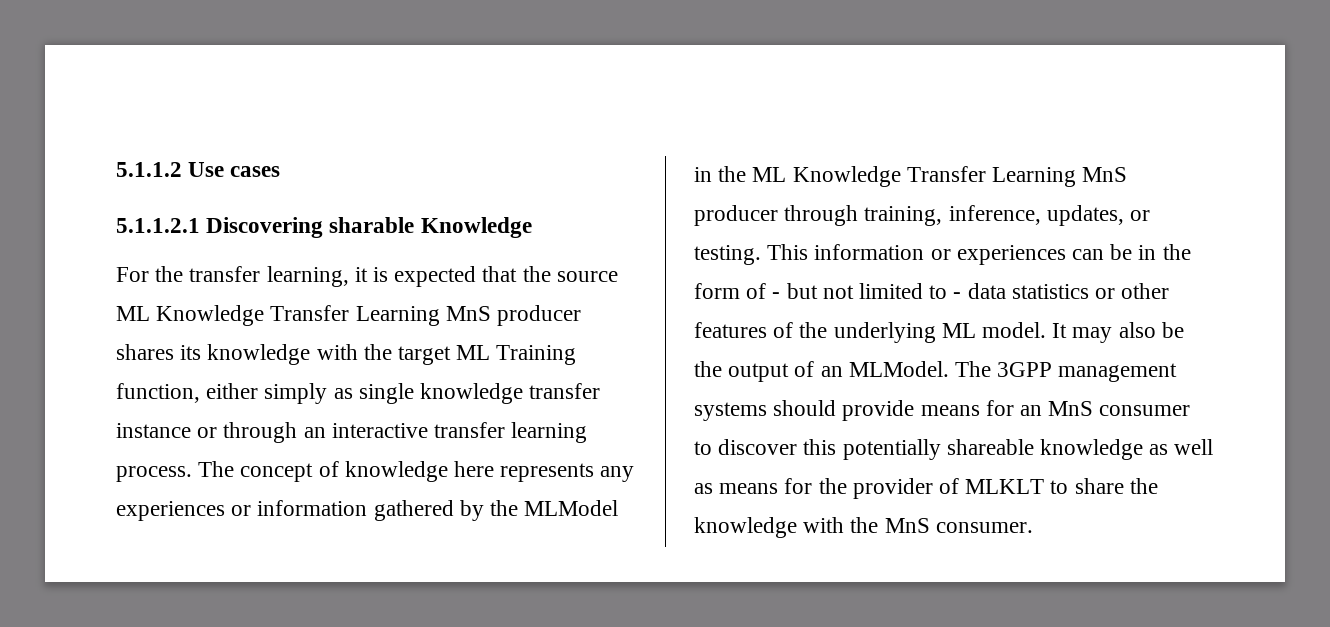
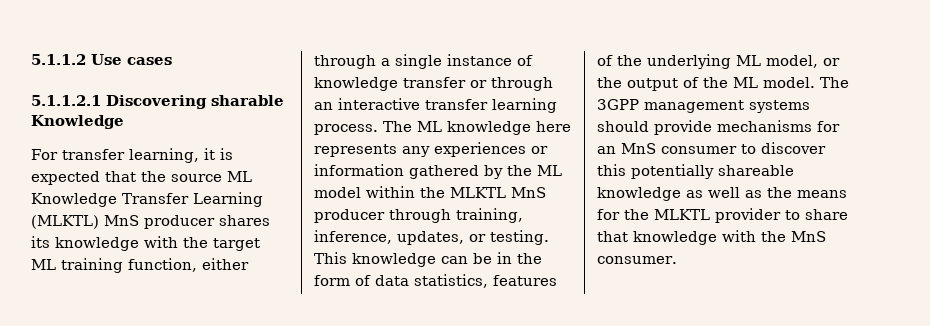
[155,266,184,282] the -> (58, 154) none
(440, 316) none -> [31,215,99,229] (MLKTL)
[496,345,577,365] Training -> [61,258,123,273] training
[264,383,414,404] simply as single -> [314,54,533,69] through a single instance of
[116,423,191,438] instance -> (466, 82) none
[240,461,339,482] concept of -> [417,121,442,132] ML
[524,500,619,516] [694,166,1077,187] MLModel in the ML Knowledge Transfer Learning -> [537,165,562,176] [314,186,506,198] ML model within the MLKTL
[814,244,1066,265] information or experiences -> [352,253,436,267] knowledge
[772,283,1170,299] - but not limited to - data statistics or other -> [375,274,488,288] data statistics,
[982,322,1184,343] [694,361,949,382] model. It may also be the output of an MLModel. -> [766,55,840,68] [597,77,815,91] model, or the output of the ML model.
[920,405,980,416] means -> [717,120,812,132] mechanisms
(713, 488) none -> [767,187,792,198] the
[852,478,1045,499] provider of MLKLT -> [654,208,781,223] MLKTL provider
[1129,478,1158,494] the -> [597,231,628,242] that

